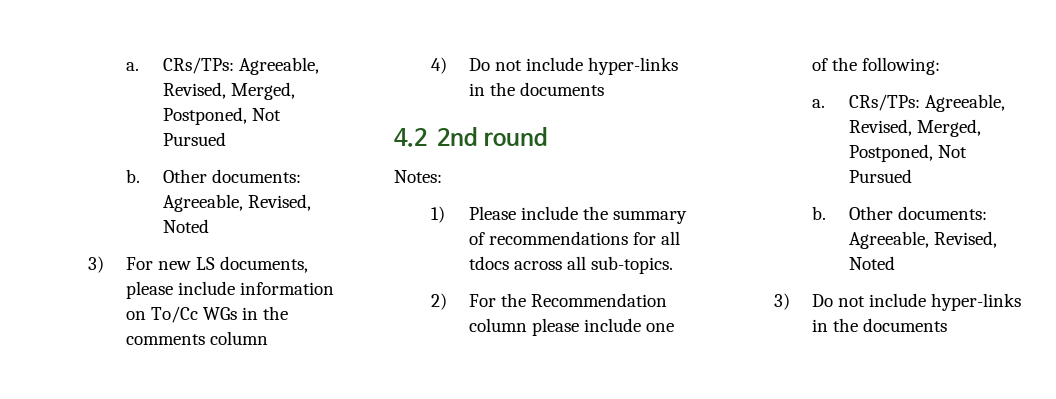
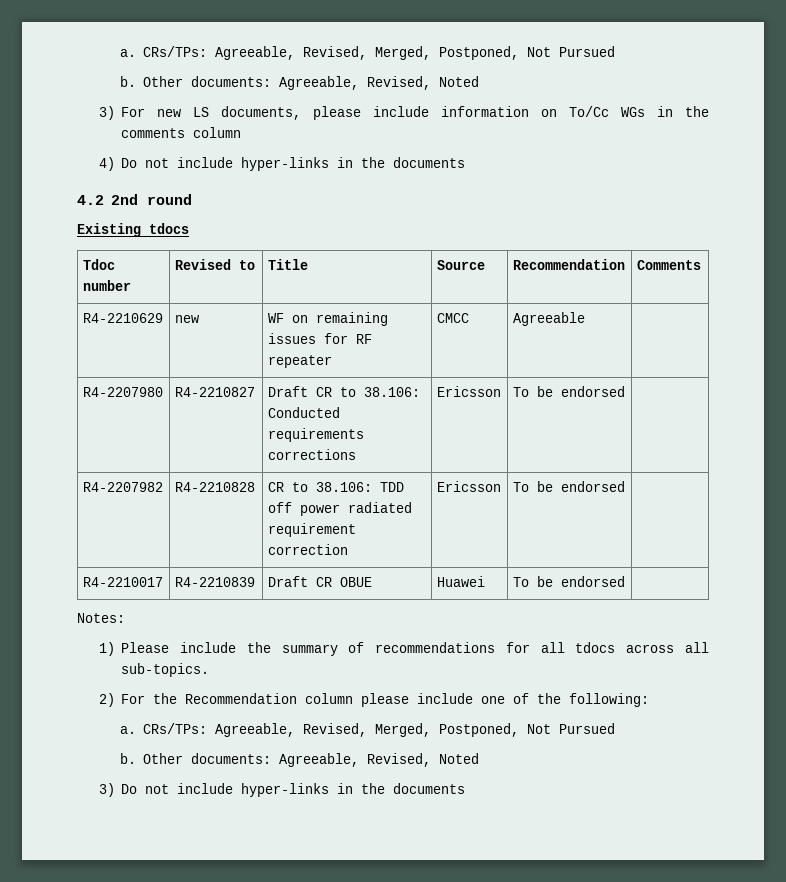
(548, 136) none -> [77,223,189,237] [82,259,115,270] [82,280,131,291] [174,259,255,270] [267,259,308,270] [436,260,485,270] [512,259,625,270] [636,260,701,270] [82,313,163,323] [174,315,199,323] [267,312,388,326] [267,333,372,344] [267,355,332,368] [436,313,469,323] [512,312,585,326] [82,387,163,397] [174,387,255,397] [267,386,420,397] [267,407,340,418] [267,428,364,442] [267,449,356,460] [436,386,501,397] [512,386,625,397] [82,482,163,492] [174,482,255,492] [267,482,404,492] [267,502,412,516] [267,523,356,537] [267,544,348,555] [436,481,501,492] [512,481,625,492] [82,577,163,587] [174,577,255,587] [267,576,372,587] [436,576,485,587] [512,576,625,587] // Existing tdocs // Tdoc number | Revised to | Title | Source | Recommendation | Comments // R4-2210629 | new | WF on remaining issues for RF repeater | CMCC | Agreeable | // R4-2207980 | R4-2210827 | Draft CR to 38.106: Conducted requirements corrections | Ericsson | To be endorsed | // R4-2207982 | R4-2210828 | CR to 38.106: TDD off power radiated requirement correction | Ericsson | To be endorsed | // R4-2210017 | R4-2210839 | Draft CR OBUE | Huawei | To be endorsed |

